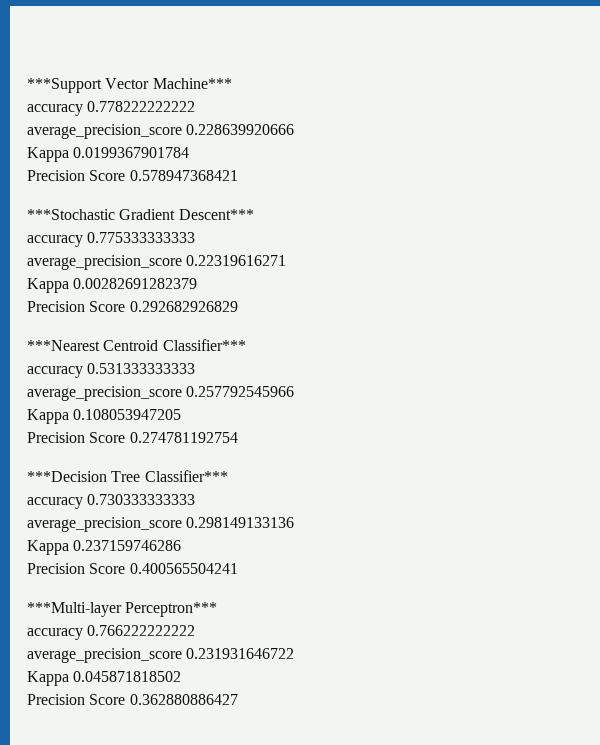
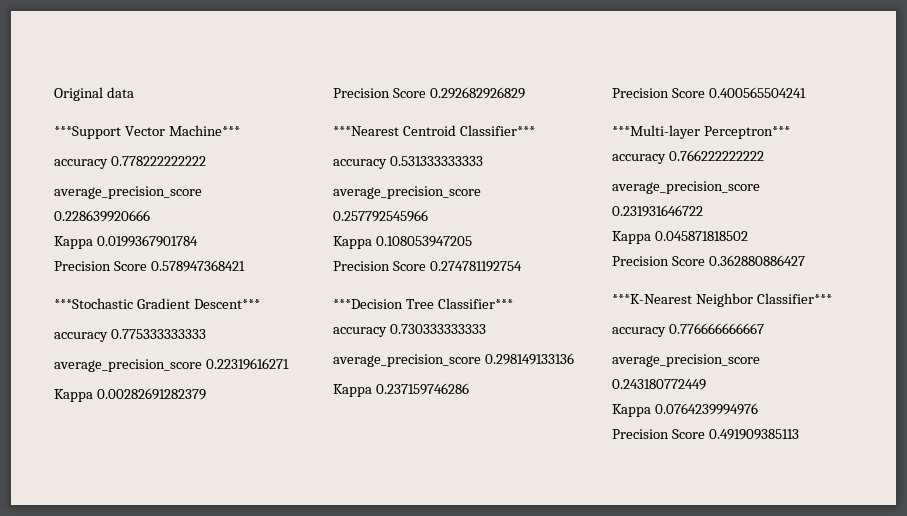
(27, 85) none -> [54,87,134,101] Original data //
(238, 699) none -> [612,293,832,307] [612,323,764,337] [612,354,760,367] [612,379,706,390] [612,403,758,417] [612,429,799,440] // ***K-Nearest Neighbor Classifier*** // accuracy 0.776666666667 // average_precision_score 0.243180772449 // Kappa 0.0764239994976 // Precision Score 0.491909385113

